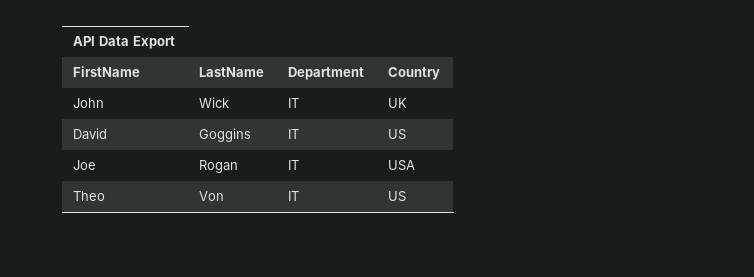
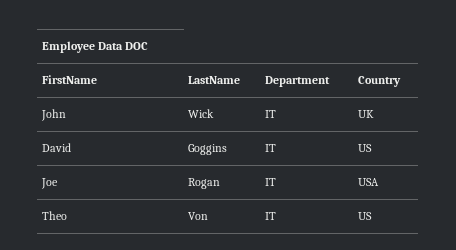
[73,36,176,49] API Data Export -> [41,41,149,53] Employee Data DOC

